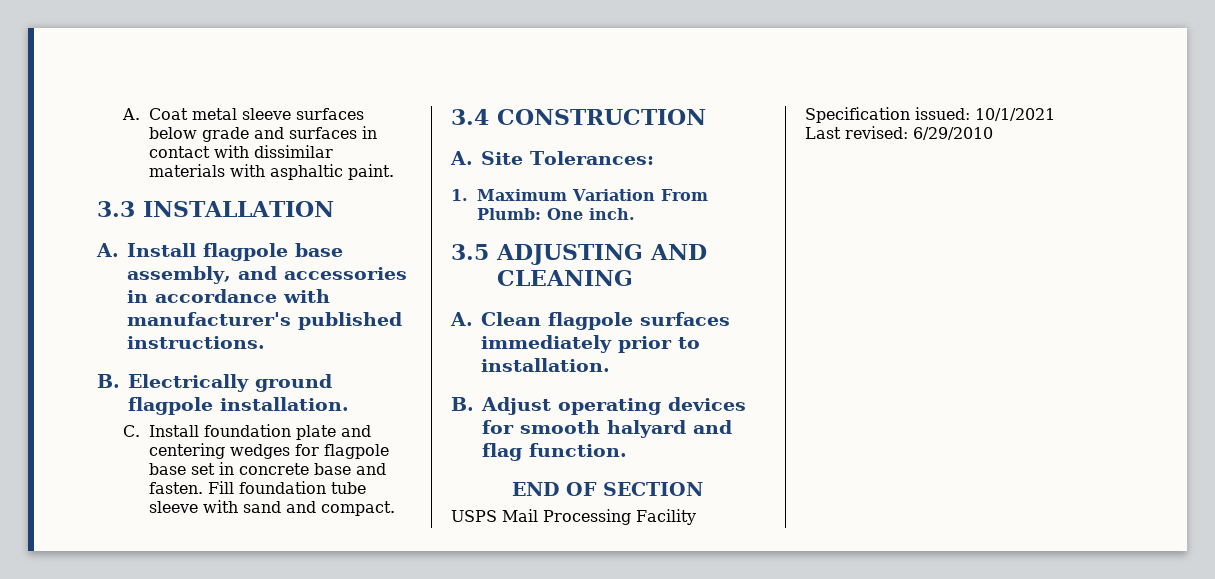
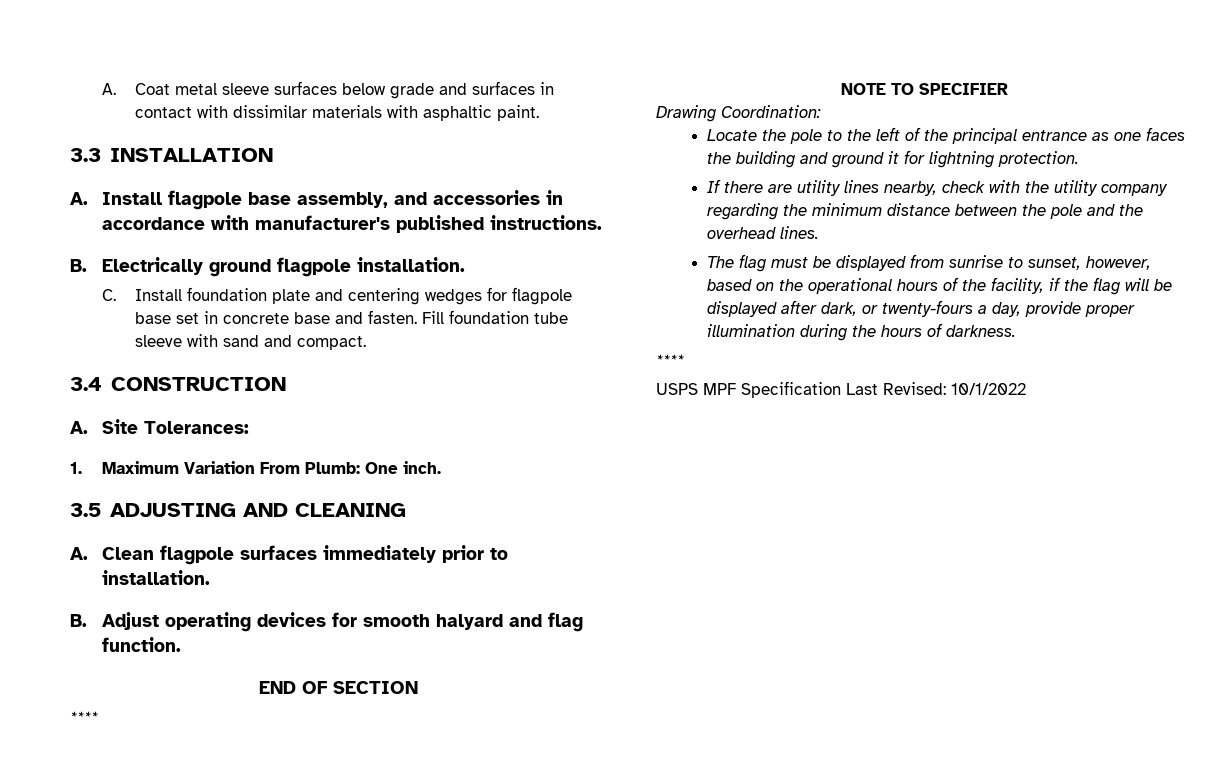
[451,509,696,525] [805,107,1055,123] [805,126,993,140] USPS Mail Processing Facility Specification issued: 10/1/2021 // Last revised: 6/29/2010 -> [70,711,98,723] [841,83,1008,95] [656,105,821,122] [707,127,1186,144] [707,150,1080,168] [707,179,1169,196] [707,203,1144,220] [707,226,820,239] [707,254,1152,272] [707,277,1173,295] [707,300,1136,317] [707,323,1017,341] [656,354,684,366] [656,381,1026,398] **** // NOTE TO SPECIFIER // Drawing Coordination: // Locate the pole to the left of the principal entrance as one faces the building and ground it for lightning protection. // If there are utility lines nearby, check with the utility company regarding the minimum distance between the pole and the overhead lines. // The flag must be displayed from sunrise to sunset, however, based on the operational hours of the facility, if the flag will be displayed after dark, or twenty-fours a day, provide proper illumination during the hours of darkness. // **** // USPS MPF Specification Last Revised: 10/1/2022

